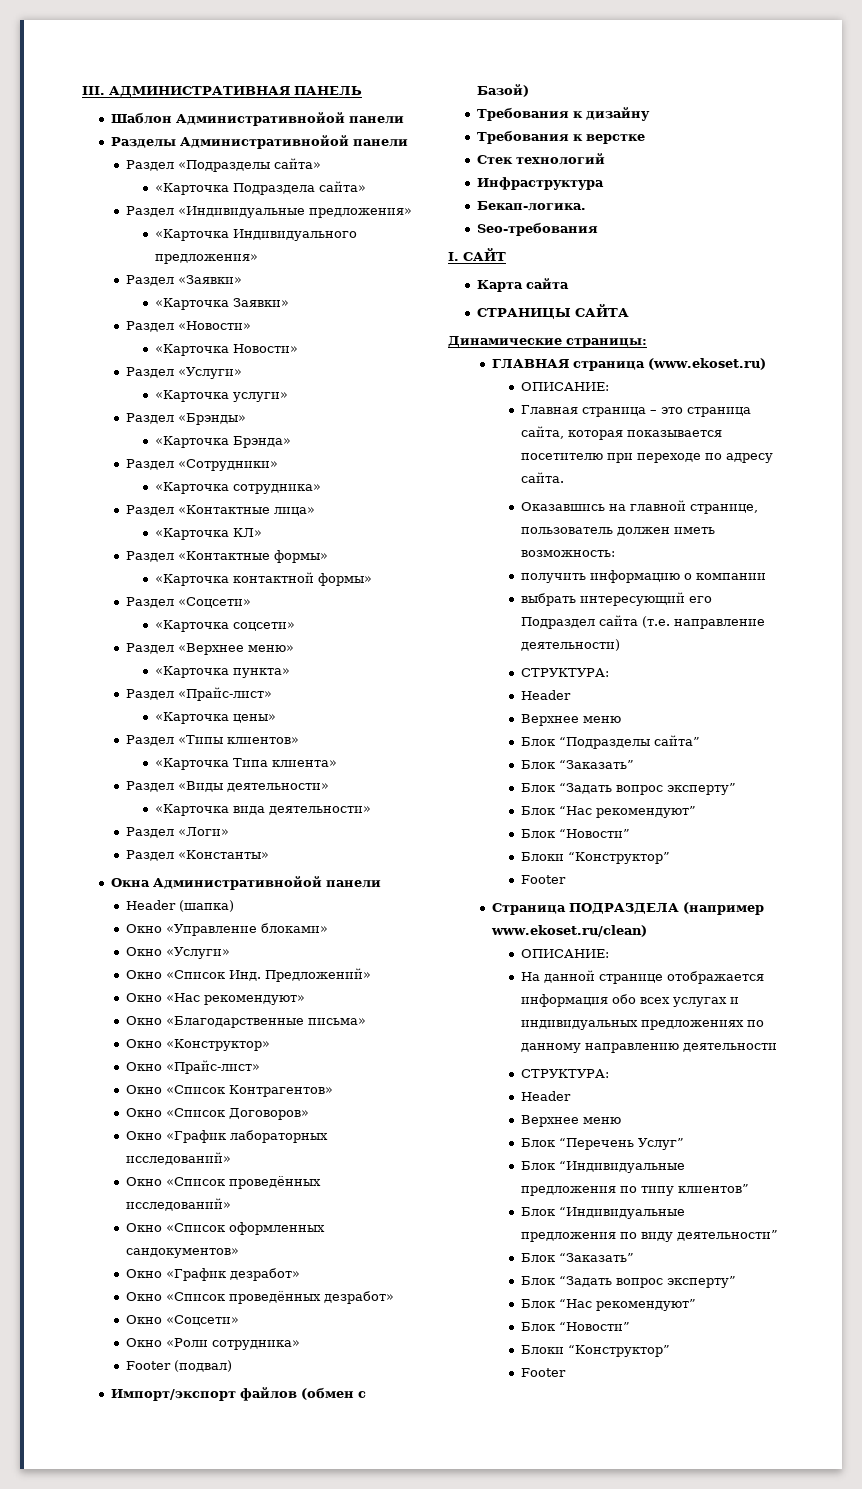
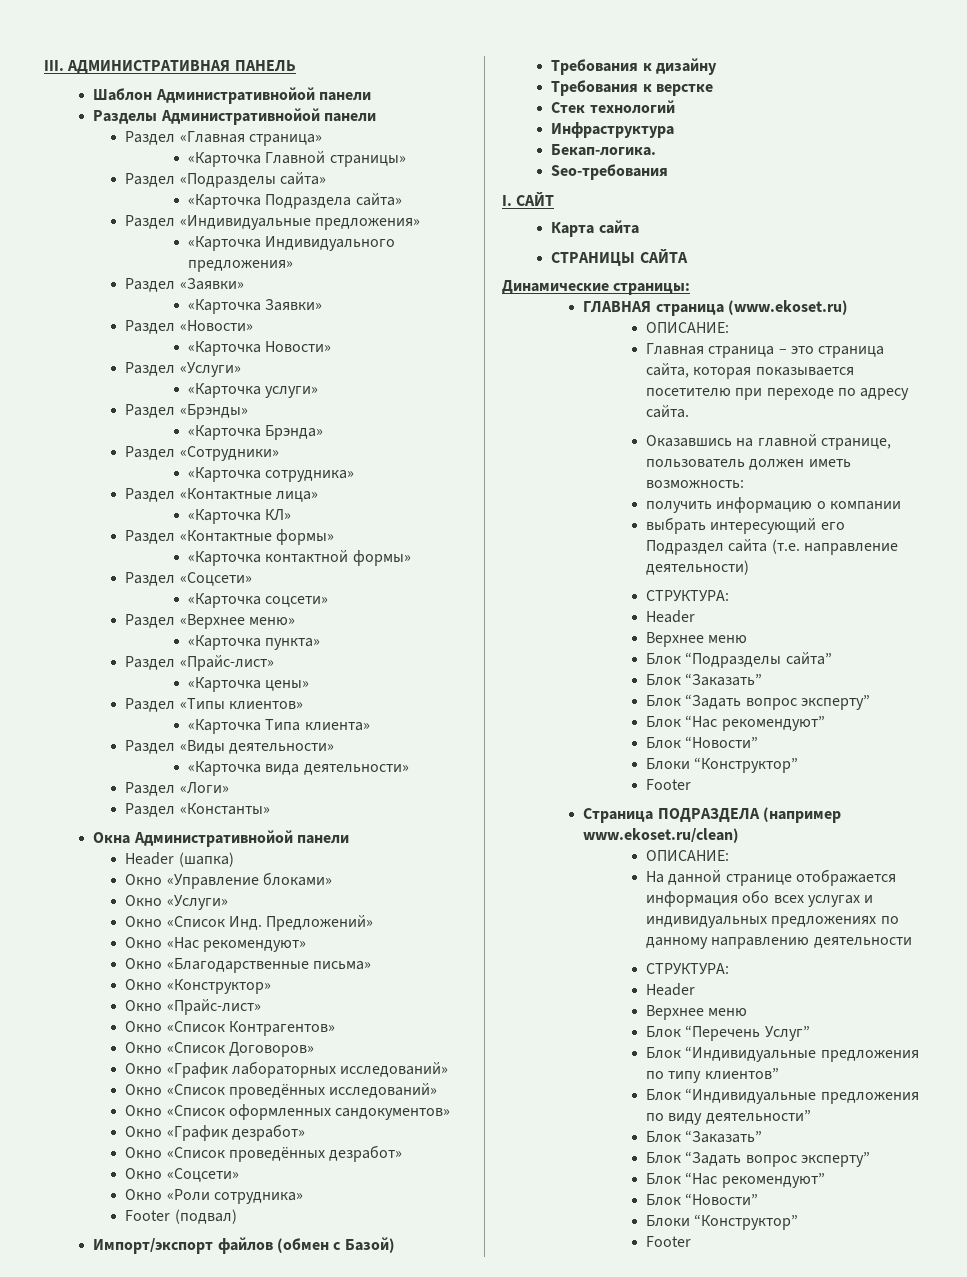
(408, 143) none -> [125,131,322,146] [187,151,406,167] // Раздел «Главная страница» // «Карточка Главной страницы»

